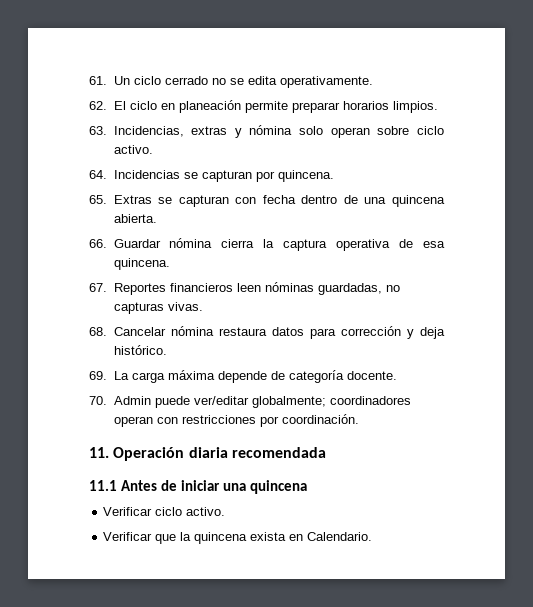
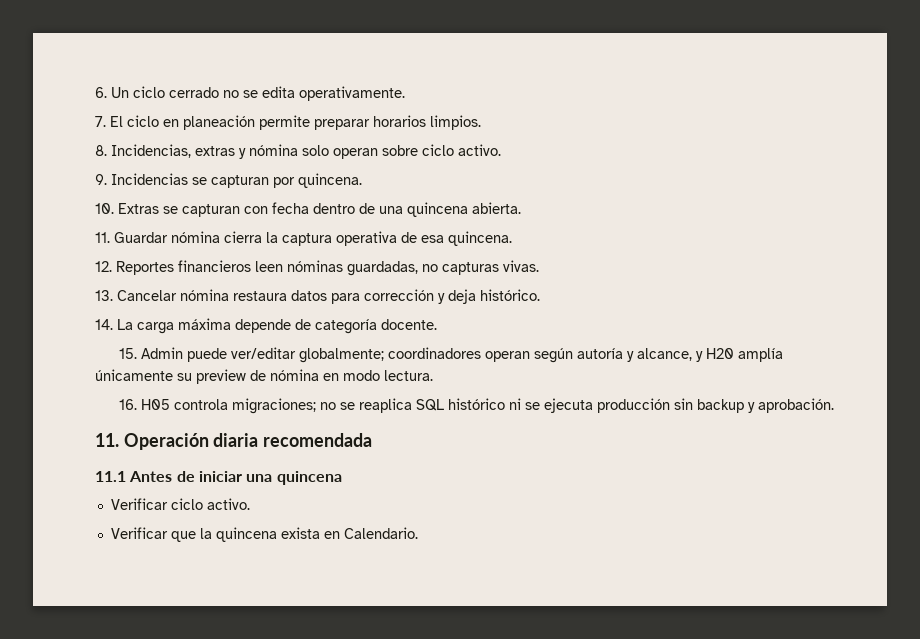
[89,76,107,85] 61. -> [95,87,107,98] 6.
[89,101,107,110] 62. -> [95,116,106,127] 7.
[89,126,107,135] 63. -> [95,145,107,156] 8.
[89,170,107,179] 64. -> [95,174,107,185] 9.
[89,195,107,204] 65. -> [95,203,114,214] 10.
[89,239,107,248] 66. -> [95,232,110,243] 11.
[89,283,107,292] 67. -> [95,261,112,272] 12.
[89,327,107,336] 68. -> [95,290,113,301] 13.
[89,371,107,380] 69. -> [95,319,113,330] 14.
[89,396,107,405] 70. -> [118,348,137,359] 15.
[156,414,359,427] con restricciones por coordinación. -> [533,348,783,363] [95,369,433,384] [118,398,834,414] según autoría y alcance, y H20 amplía únicamente su preview de nómina en modo lectura. // 16. H05 controla migraciones; no se reaplica SQL histórico ni se ejecuta producción sin backup y aprobación.

